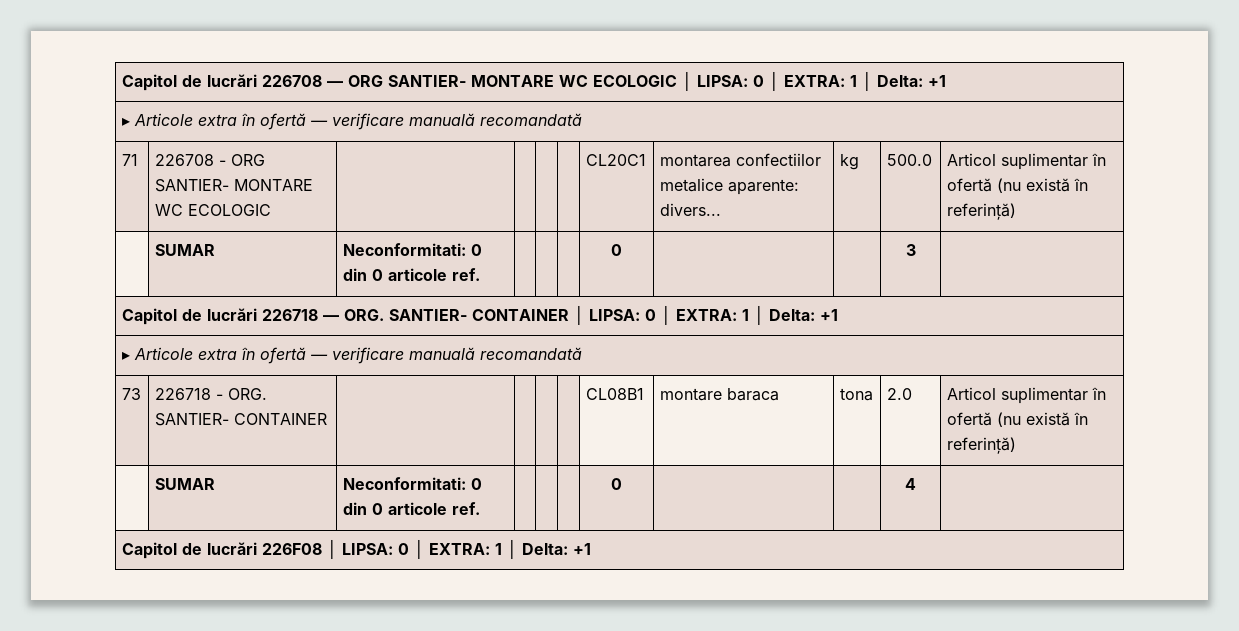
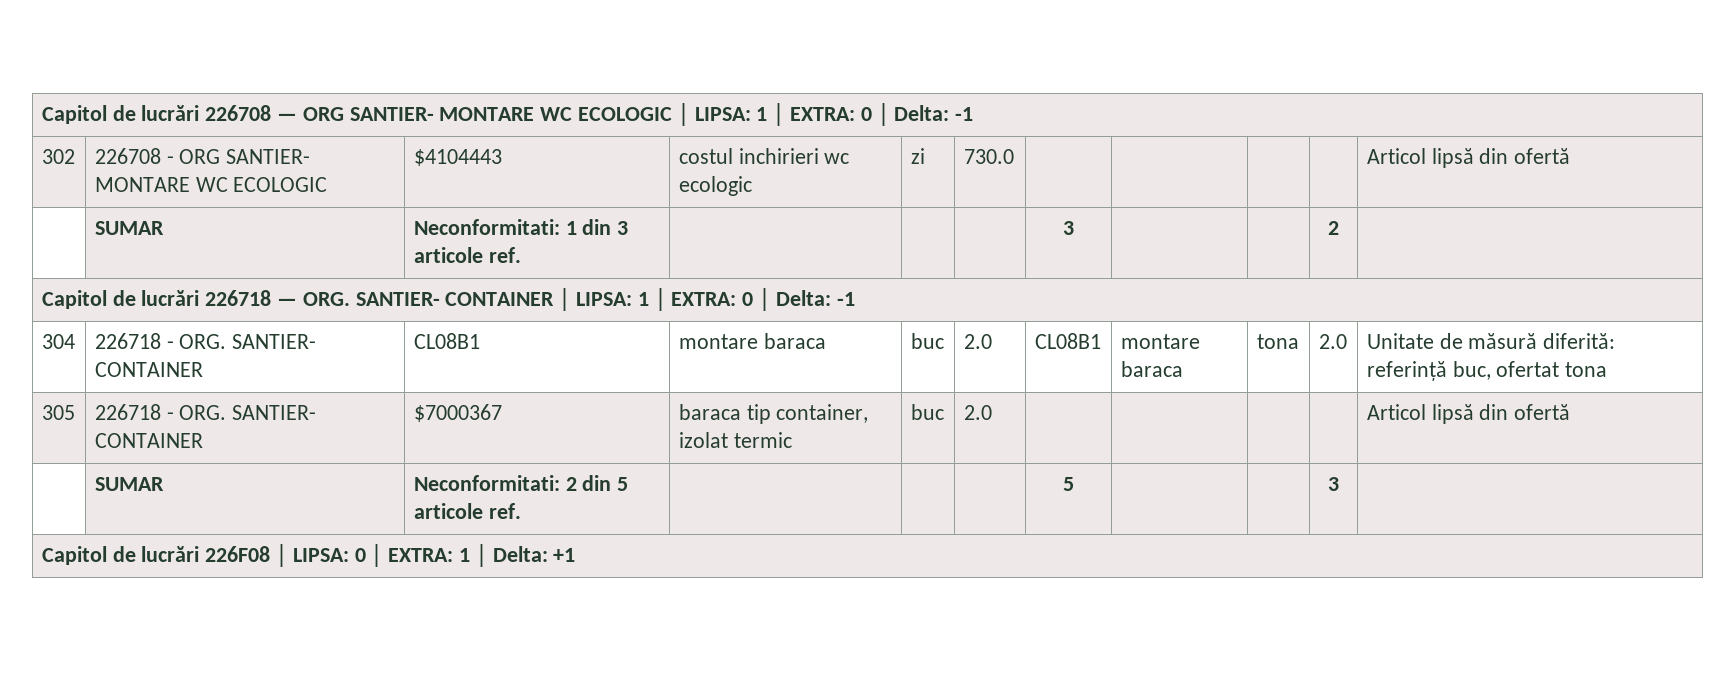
[752,71,946,91] [121,113,582,130] [121,154,138,166] 0 │ EXTRA: 1 │ Delta: +1 // ▸ Articole extra în ofertă — verificare manuală recomandată // 71 -> [756,103,974,126] [41,149,75,164] 1 │ EXTRA: 0 │ Delta: -1 // 302
[585,154,646,166] [659,153,821,167] [659,178,799,195] [659,203,721,216] [839,154,859,170] [886,154,932,166] [946,153,1106,170] [946,178,1088,193] [946,203,1016,220] [154,244,215,256] [342,243,482,256] [342,268,480,281] [611,244,622,256] [905,244,916,256] | | | | CL20C1 | montarea confectiilor metalice aparente: divers... | kg | 500.0 | Articol suplimentar în ofertă (nu există în referință) // | SUMAR | Neconformitati: 0 din 0 articole ref. | | | | 0 | | | 3 -> [413,149,502,166] [678,148,850,164] [678,176,752,196] [910,148,925,164] [963,149,1014,164] [1366,148,1571,168] [94,221,164,235] [413,219,629,235] [413,247,521,263] [1063,221,1074,235] [1328,221,1339,235] $4104443 | costul inchirieri wc ecologic | zi | 730.0 | | | | | Articol lipsă din ofertă // | SUMAR | Neconformitati: 1 din 3 articole ref. | | | | 3 | | | 2
[644,305,838,325] [121,347,582,364] [121,388,141,400] [154,388,267,400] [154,413,327,426] 0 │ EXTRA: 1 │ Delta: +1 // ▸ Articole extra în ofertă — verificare manuală recomandată // 73 | 226718 - ORG. SANTIER- CONTAINER | | | | -> [637,288,855,311] [41,334,75,349] [94,333,317,349] [94,362,203,377] [413,333,480,349] [678,333,826,349] [910,333,944,349] [963,334,992,349] 1 │ EXTRA: 0 │ Delta: -1 // 304 | 226718 - ORG. SANTIER- CONTAINER | CL08B1 | montare baraca | buc | 2.0
[946,387,1106,404] [946,412,1088,427] [946,437,1016,454] [154,478,215,490] [342,477,482,490] [342,502,480,515] [611,478,622,490] [905,478,916,490] | Articol suplimentar în ofertă (nu există în referință) // | SUMAR | Neconformitati: 0 din 0 articole ref. | | | | 0 | | | 4 -> [1366,333,1616,349] [1366,361,1608,381] [41,405,75,420] [94,404,317,420] [94,433,203,448] [413,404,502,422] [678,404,869,424] [678,432,792,448] [910,404,944,420] [963,405,992,420] [1366,404,1571,424] [94,477,164,491] [413,475,629,491] [413,503,521,519] [1063,477,1074,491] [1328,477,1339,491] | Unitate de măsură diferită: referință buc, ofertat tona // 305 | 226718 - ORG. SANTIER- CONTAINER | $7000367 | baraca tip container, izolat termic | buc | 2.0 | | | | | Articol lipsă din ofertă // | SUMAR | Neconformitati: 2 din 5 articole ref. | | | | 5 | | | 3

